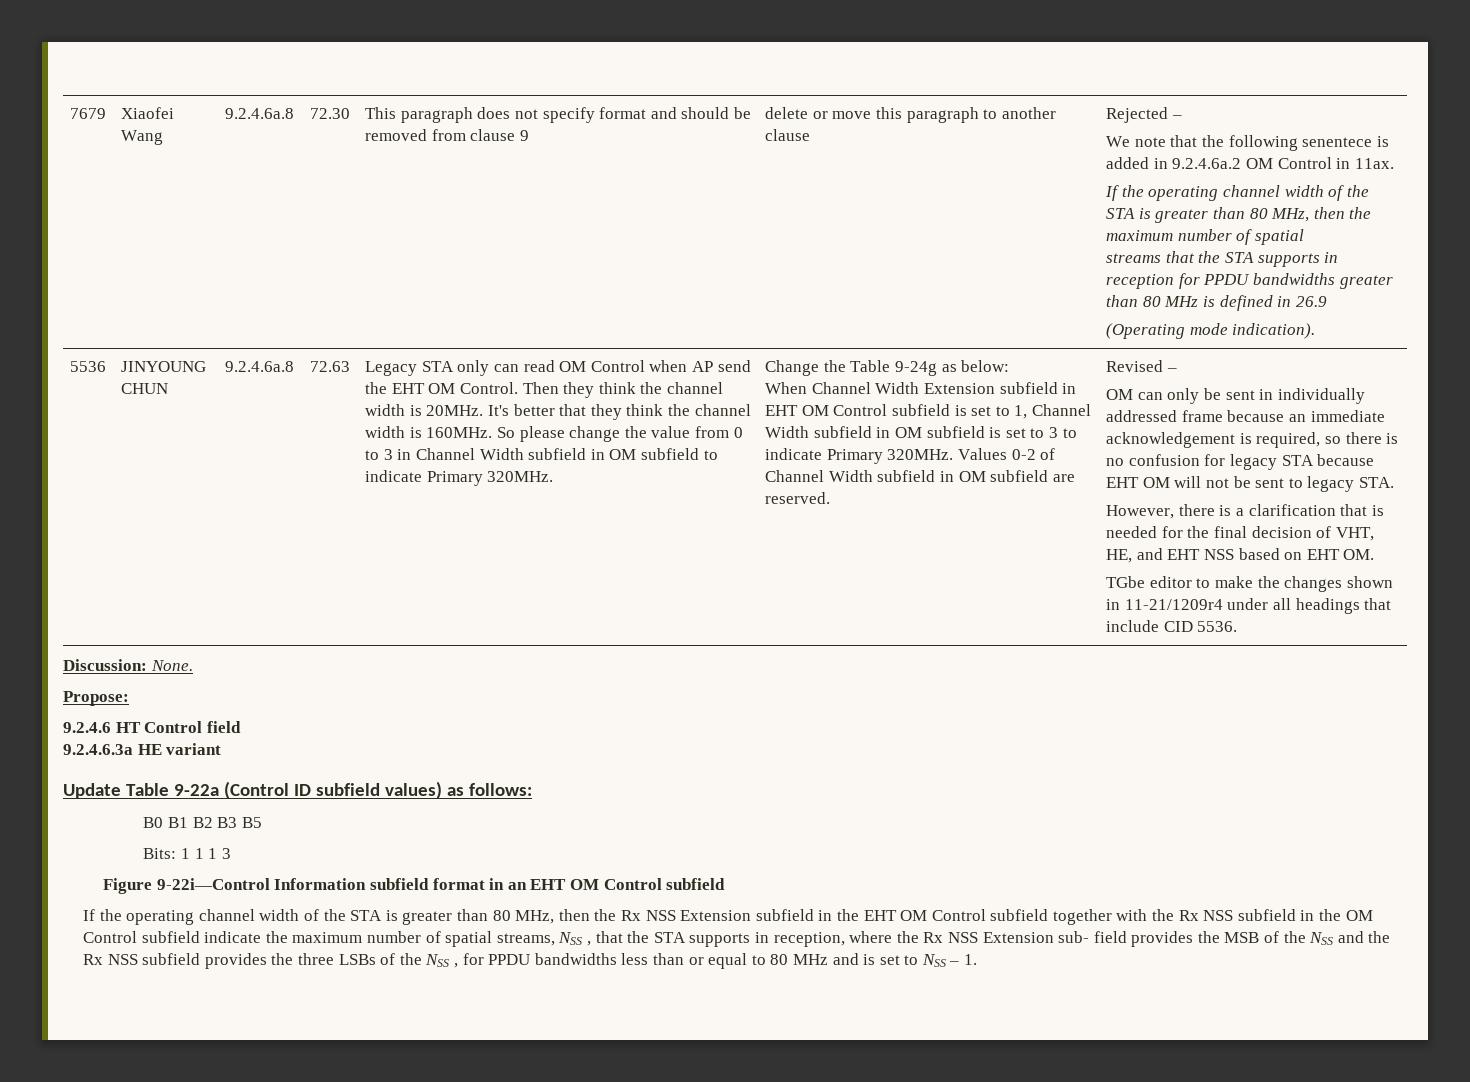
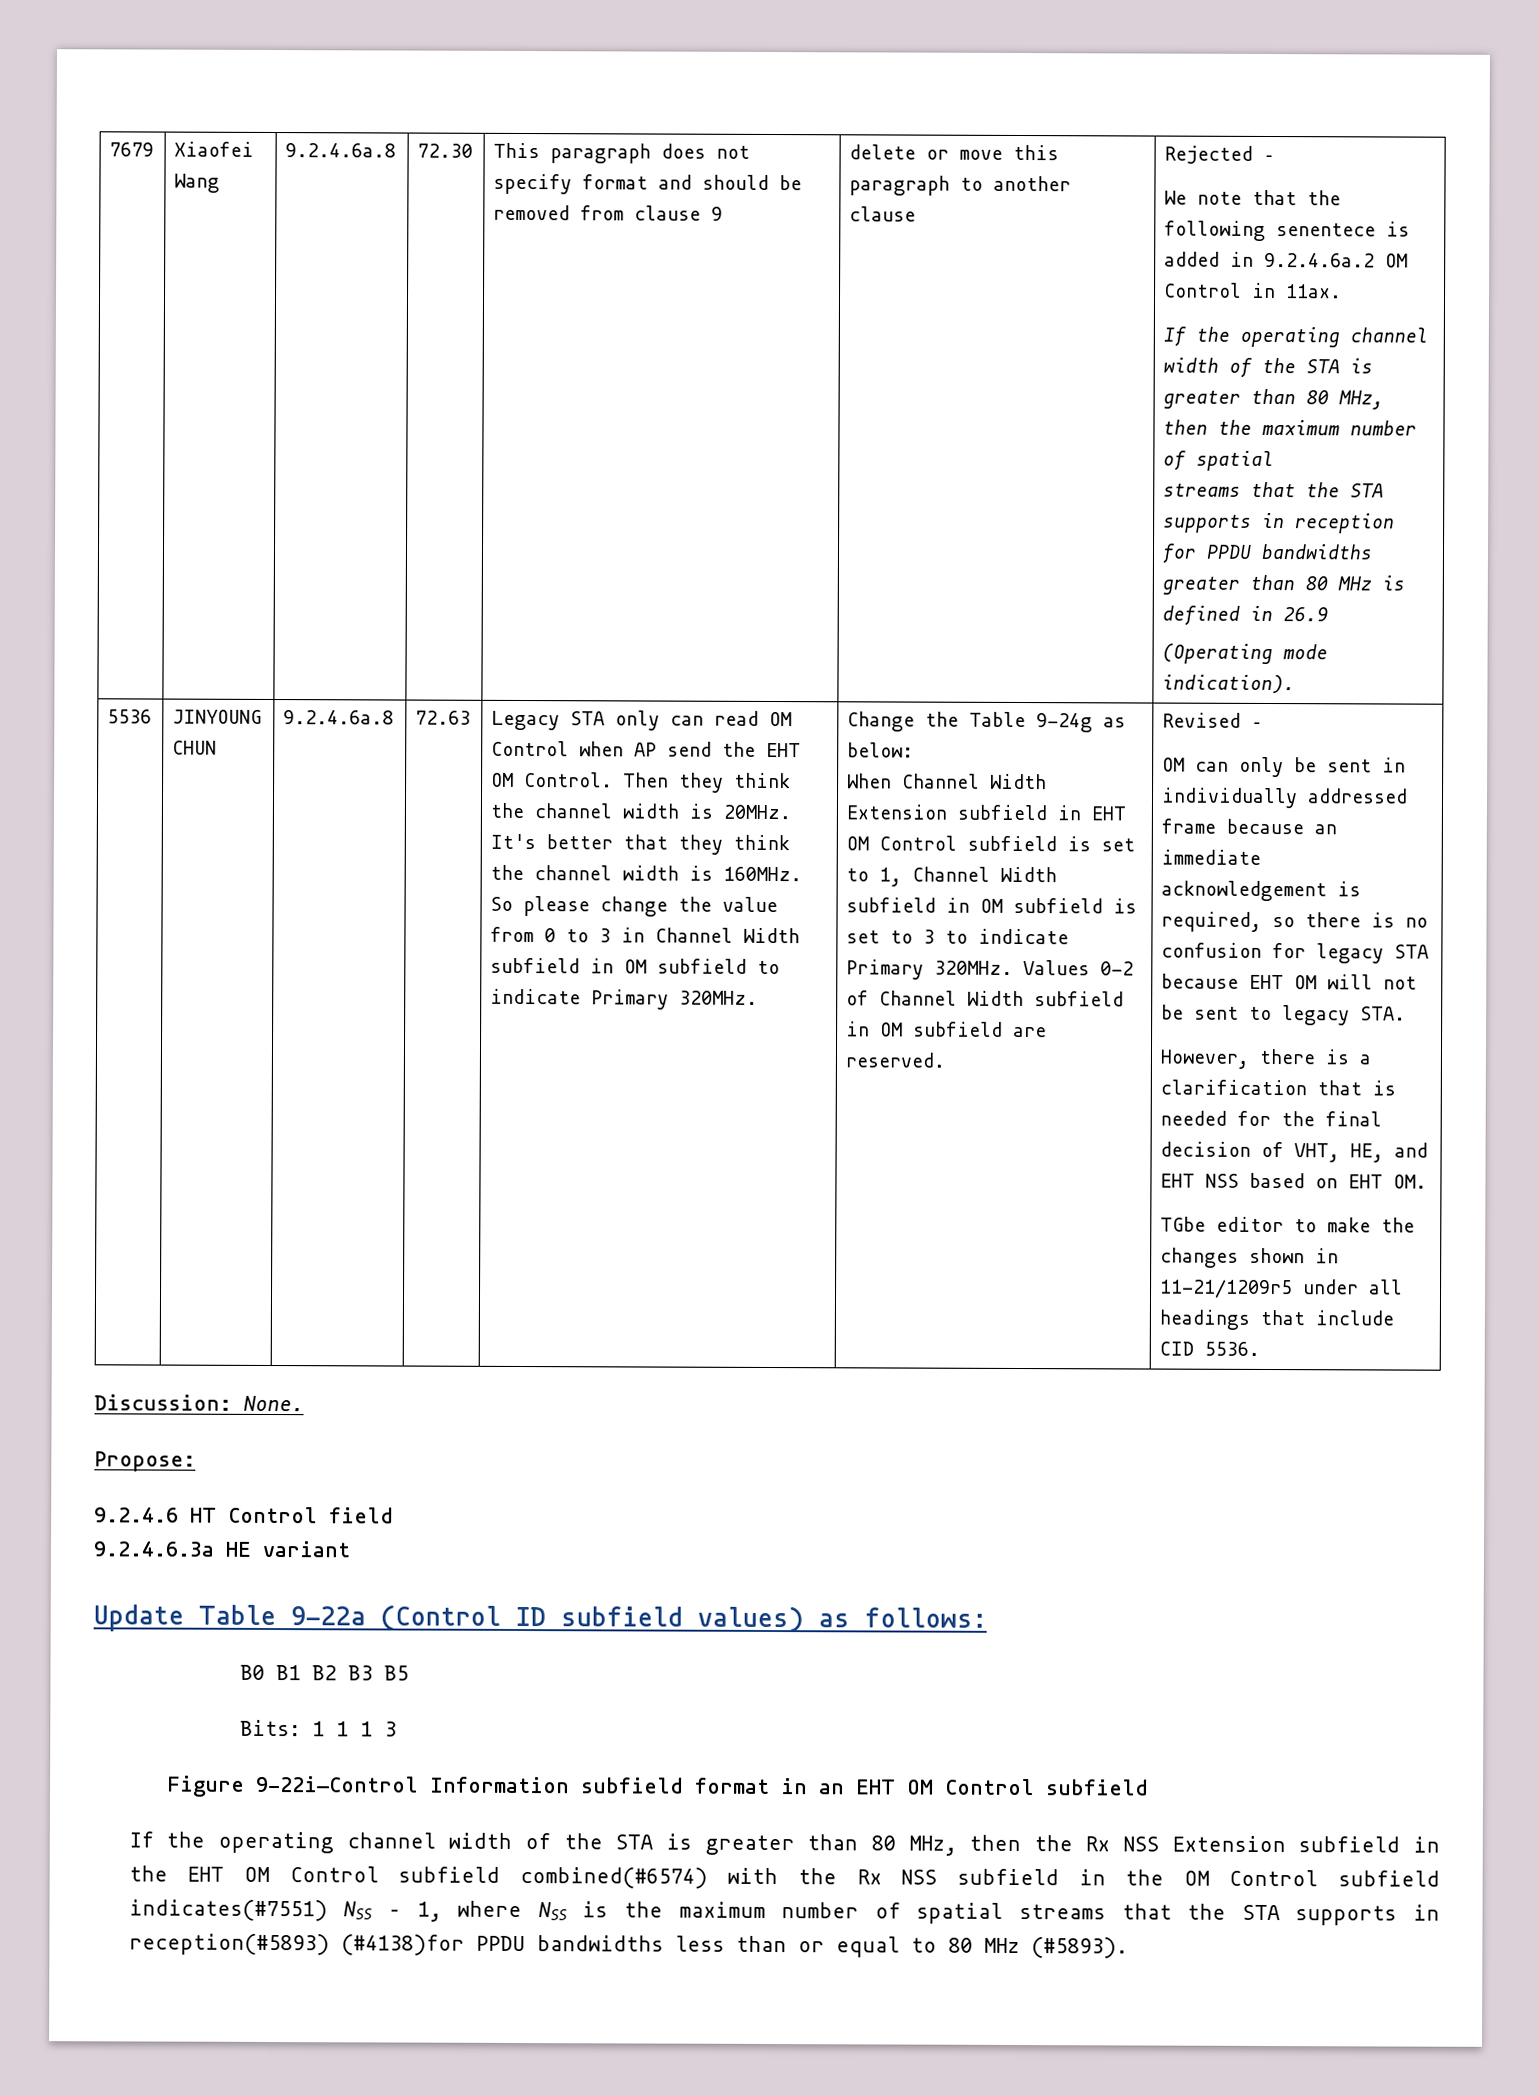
[1124,599,1223,610] 11-21/1209r4 -> [1160,1279,1294,1299] 11-21/1209r5
[1052,909,1112,925] together -> [519,1867,708,1889] combined(#6574)
[204,931,1391,947] [83,953,484,969] indicate the maximum number of spatial streams, NSS , that the STA supports in reception, where the Rx NSS Extension sub- field provides the MSB of the NSS and the Rx NSS subfield provides the three LSBs of the NSS , for -> [128,1899,1441,1926] [128,1933,465,1956] indicates(#7551) NSS – 1, where NSS is the maximum number of spatial streams that the STA supports in reception(#5893) (#4138)for
[832,953,978,967] and is set to NSS – 1. -> [1030,1937,1128,1959] (#5893).

